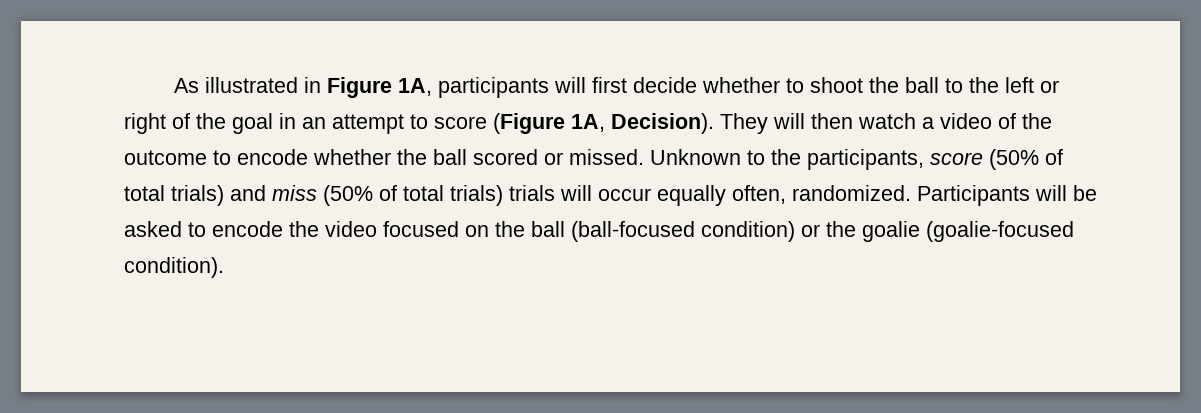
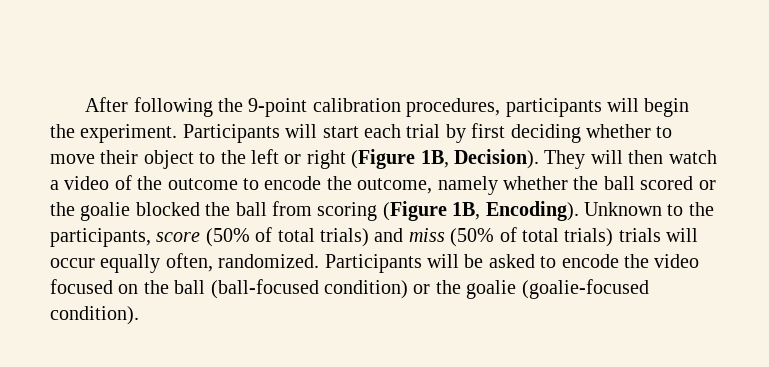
[174,77,940,98] As illustrated in Figure 1A, participants will first decide whether to shoot the ball -> [85,97,690,117] [50,123,673,143] [50,150,194,169] After following the 9-point calibration procedures, participants will begin the experiment. Participants will start each trial by first deciding whether to move their object
[172,113,605,134] of the goal in an attempt to score (Figure 1A, -> [351,149,449,169] (Figure 1B,
(308, 157) none -> [326,176,498,195] the outcome, namely
[569,149,644,165] missed. -> [50,201,579,221] the goalie blocked the ball from scoring (Figure 1B, Encoding).

